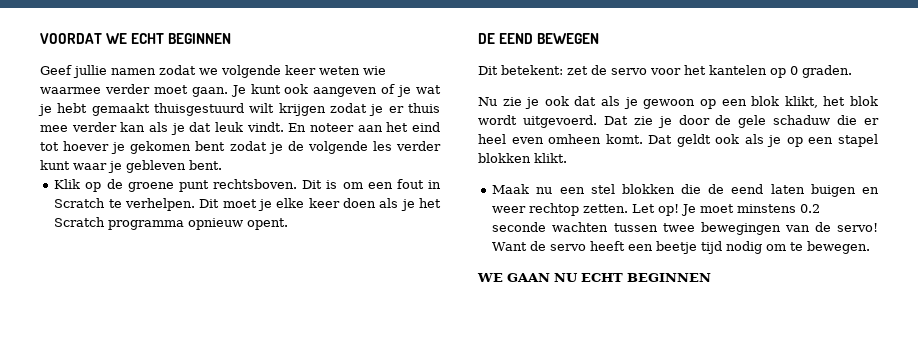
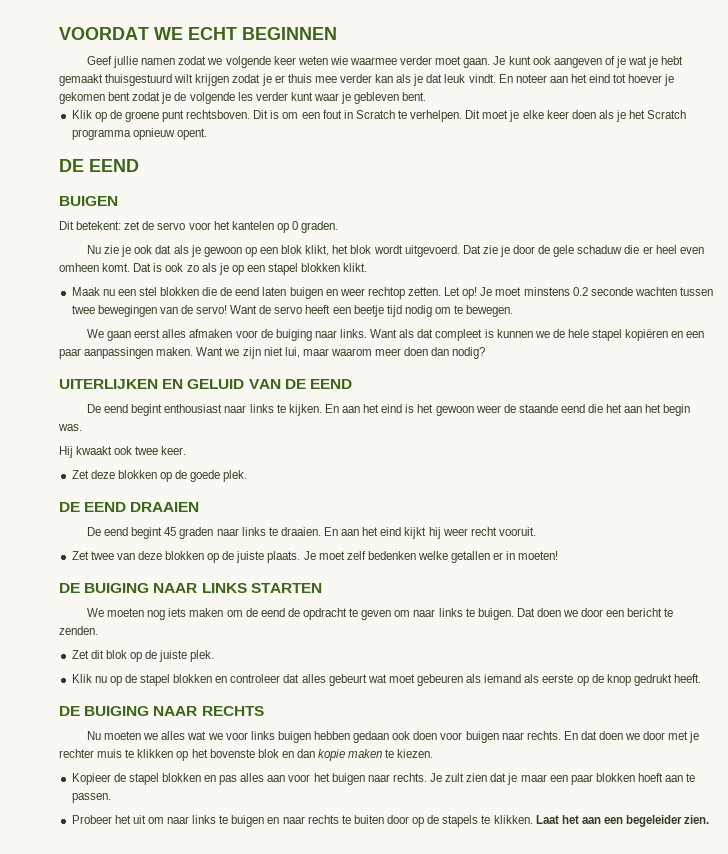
[537,33,600,44] BEWEGEN -> [59,196,118,206] // BUIGEN
[676,134,740,147] geldt ook -> [153,263,199,272] is ook zo
[477,273,711,282] WE GAAN NU ECHT BEGINNEN -> [87,329,705,341] [59,347,486,359] [59,379,352,389] [87,404,691,416] [58,424,82,431] [59,446,187,458] [71,470,248,482] [59,502,200,512] [87,527,536,539] [71,551,559,563] [59,583,322,593] [87,608,674,620] [59,626,98,635] [71,650,215,662] [71,674,701,686] [59,706,264,716] [87,731,700,743] [59,749,434,761] [71,773,696,785] [71,793,111,803] [71,815,710,827] We gaan eerst alles afmaken voor de buiging naar links. Want als dat compleet is kunnen we de hele stapel kopiëren en een paar aanpassingen maken. Want we zijn niet lui, maar waarom meer doen dan nodig? // UITERLIJKEN EN GELUID VAN DE EEND // De eend begint enthousiast naar links te kijken. En aan het eind is het gewoon weer de staande eend die het aan het begin was. // Hij kwaakt ook twee keer. // Zet deze blokken op de goede plek. // DE EEND DRAAIEN // De eend begint 45 graden naar links te draaien. En aan het eind kijkt hij weer recht vooruit. // Zet twee van deze blokken op de juiste plaats. Je moet zelf bedenken welke getallen er in moeten! // DE BUIGING NAAR LINKS STARTEN // We moeten nog iets maken om de eend de opdracht te geven om naar links te buigen. Dat doen we door een bericht te zenden. // Zet dit blok op de juiste plek. // Klik nu op de stapel blokken en controleer dat alles gebeurt wat moet gebeuren als iemand als eerste op de knop gedrukt heeft. // DE BUIGING NAAR RECHTS // Nu moeten we alles wat we voor links buigen hebben gedaan ook doen voor buigen naar rechts. En dat doen we door met je rechter muis te klikken op het bovenste blok en dan kopie maken te kiezen. // Kopieer de stapel blokken en pas alles aan voor het buigen naar rechts. Je zult zien dat je maar een paar blokken hoeft aan te passen. // Probeer het uit om naar links te buigen en naar rechts te buiten door op de stapels te klikken. Laat het aan een begeleider zien.

